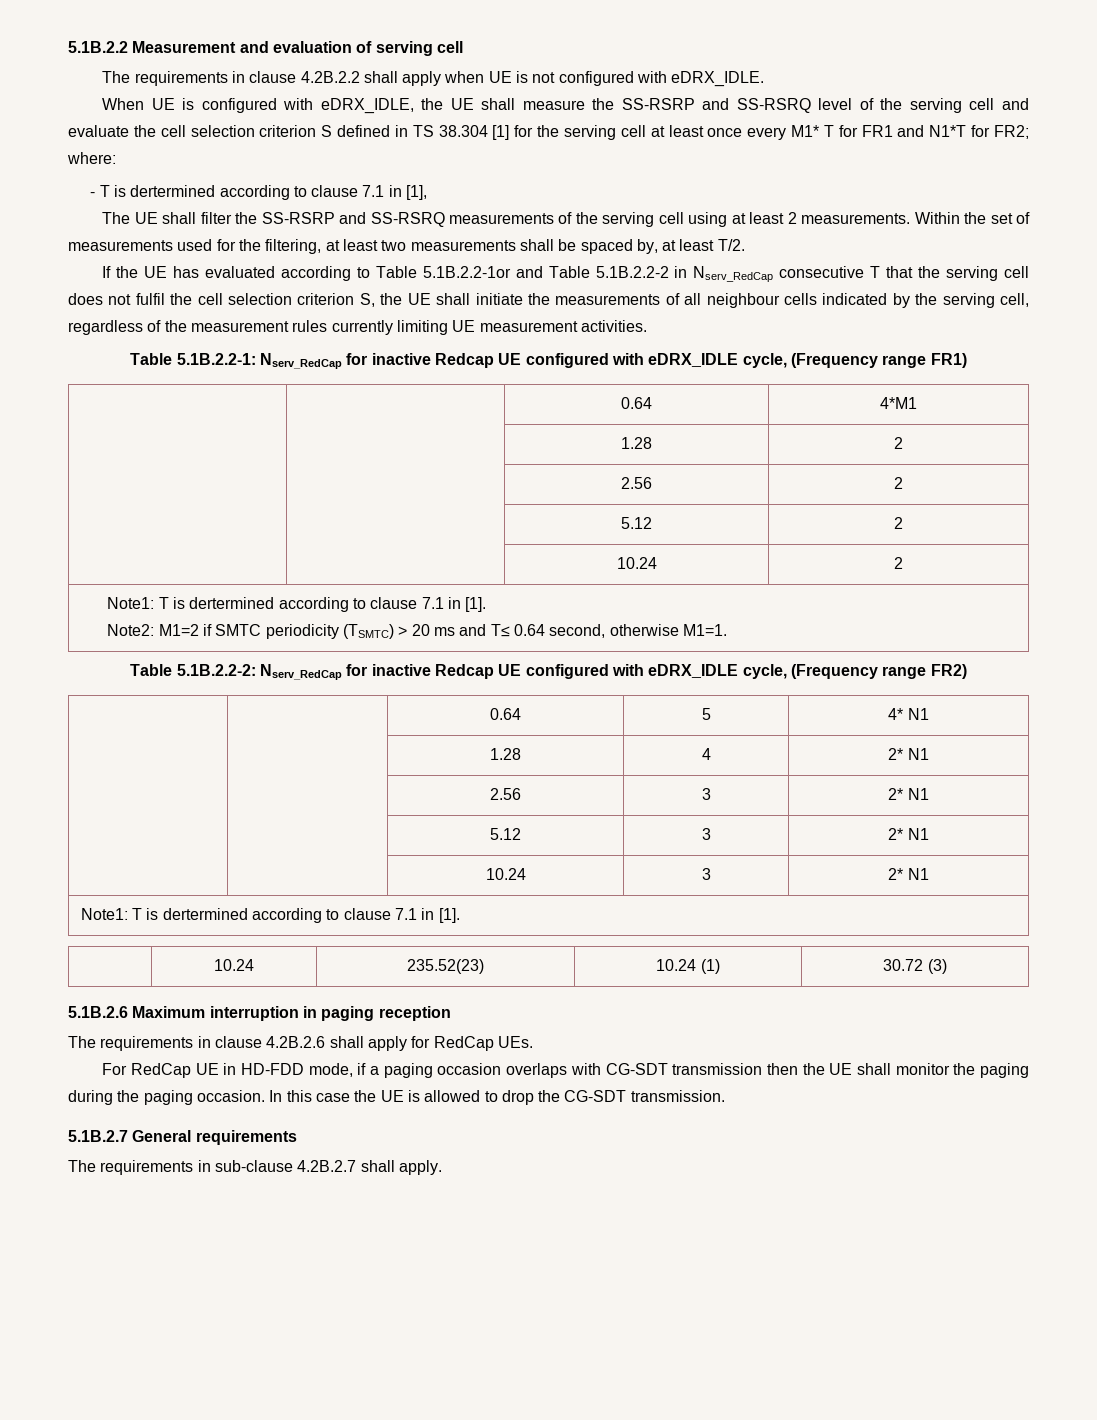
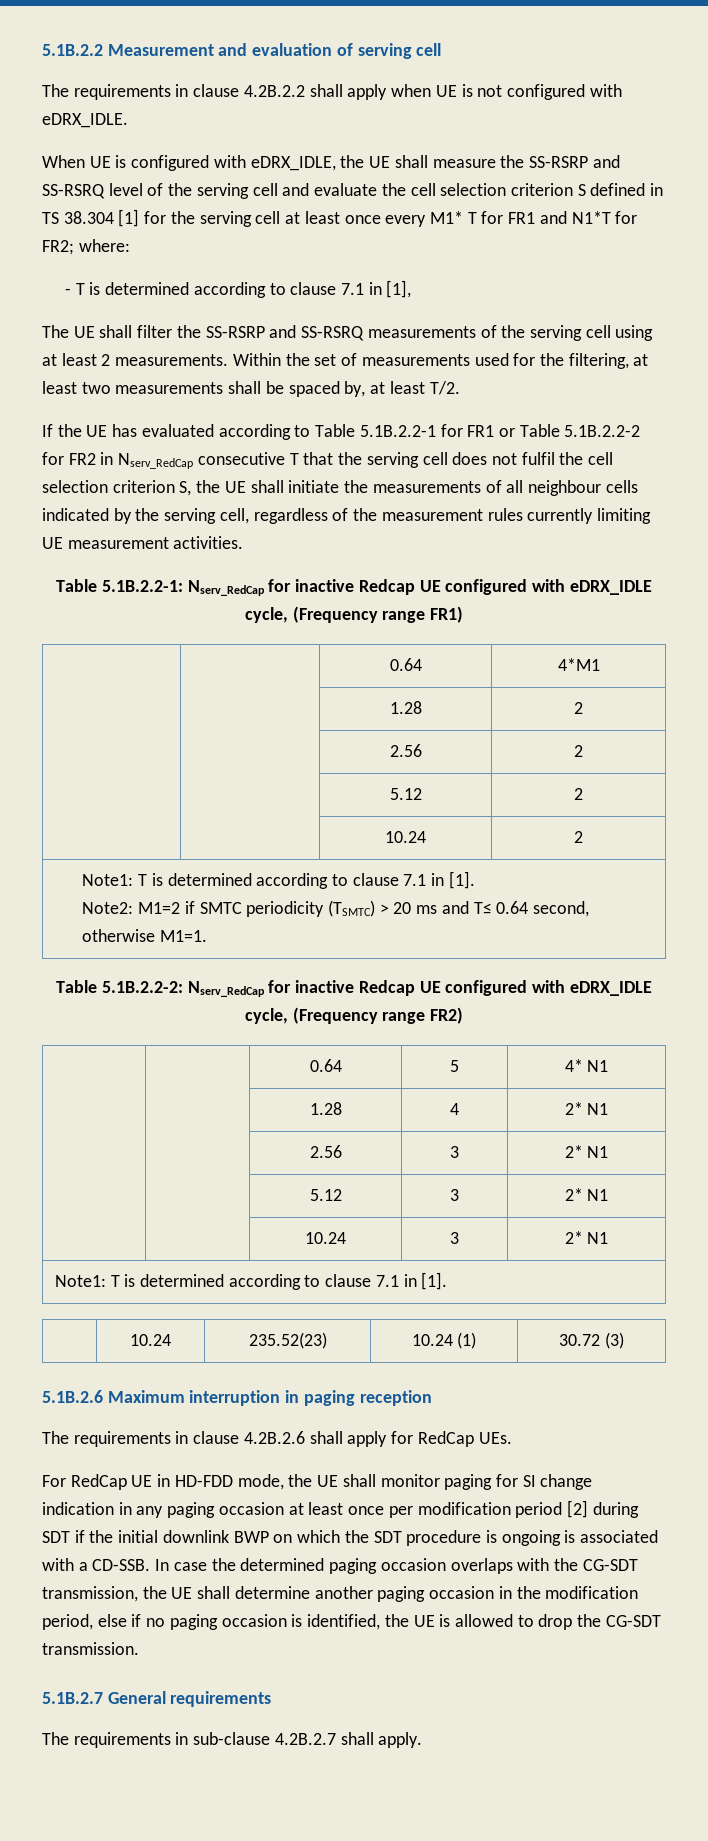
[130,185,216,197] dertermined -> [105,282,190,295] determined
[422,266,669,278] 5.1B.2.2-1or and Table 5.1B.2.2-2 -> [359,424,641,437] [42,452,96,465] 5.1B.2.2-1 for FR1 or Table 5.1B.2.2-2 for FR2
[189,597,275,609] dertermined -> [167,873,252,886] determined
[162,908,248,920] dertermined -> [140,1274,225,1287] determined
[357,1063,1030,1078] [68,1090,350,1105] if a paging occasion overlaps with CG-SDT transmission then the UE shall monitor the paging during the paging occasion. In this case -> [288,1474,593,1490] [42,1500,639,1518] [42,1530,659,1546] [42,1558,638,1574] [42,1586,639,1602] [42,1614,381,1630] the UE shall monitor paging for SI change indication in any paging occasion at least once per modification period [2] during SDT if the initial downlink BWP on which the SDT procedure is ongoing is associated with a CD-SSB. In case the determined paging occasion overlaps with the CG-SDT transmission, the UE shall determine another paging occasion in the modification period, else if no paging occasion is identified,

